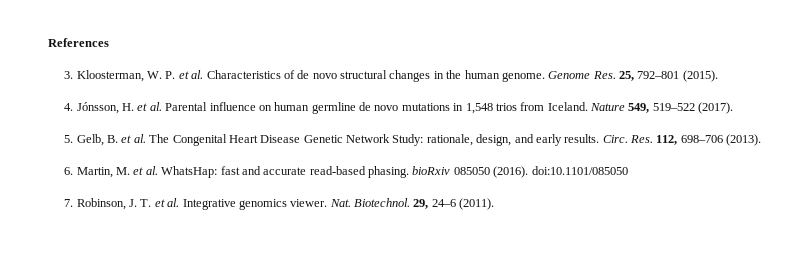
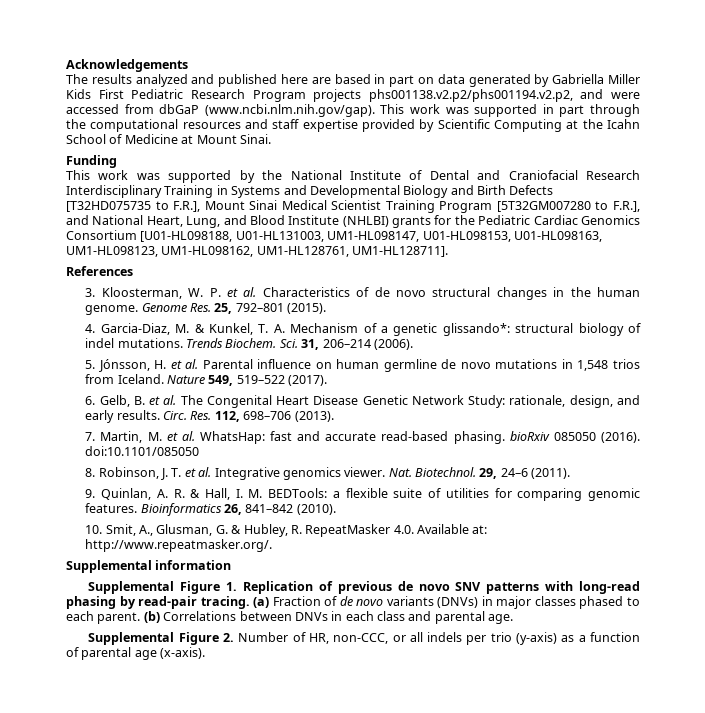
(48, 42) none -> [66,59,188,72] [66,74,640,87] [66,89,640,102] [66,104,641,117] [66,119,640,132] [66,134,271,144] [66,155,117,168] [66,170,641,183] [66,185,554,198] [66,200,640,213] [66,215,640,228] [66,230,602,242] [66,246,449,257] Acknowledgements // The results analyzed and published here are based in part on data generated by Gabriella Miller Kids First Pediatric Research Program projects phs001138.v2.p2/phs001194.v2.p2, and were accessed from dbGaP (www.ncbi.nlm.nih.gov/gap). This work was supported in part through the computational resources and staff expertise provided by Scientific Computing at the Icahn School of Medicine at Mount Sinai. // Funding // This work was supported by the National Institute of Dental and Craniofacial Research Interdisciplinary Training in Systems and Developmental Biology and Birth Defects [T32HD075735 to F.R.], Mount Sinai Medical Scientist Training Program [5T32GM007280 to F.R.], and National Heart, Lung, and Blood Institute (NHLBI) grants for the Pediatric Cardiac Genomics Consortium [U01-HL098188, U01-HL131003, UM1-HL098147, U01-HL098153, U01-HL098163, UM1-HL098123, UM1-HL098162, UM1-HL128761, UM1-HL128711]. //
(74, 107) none -> [100,323,642,336] [85,338,413,350] [85,360,96,369] Garcia-Diaz, M. & Kunkel, T. A. Mechanism of a genetic glissando*: structural biology of indel mutations. Trends Biochem. Sci. 31, 206–214 (2006). // 5.
[64,135,74,143] 5. -> [85,396,96,405] 6.
[64,167,74,175] 6. -> [85,432,96,441] 7.
[64,199,74,207] 7. -> [85,468,96,477] 8.
(495, 204) none -> [85,488,641,501] [85,503,336,516] [85,524,488,537] [85,539,273,552] [66,560,232,573] [88,581,640,594] [66,596,641,609] [66,611,514,624] [88,632,640,645] [66,647,206,660] // 9. Quinlan, A. R. & Hall, I. M. BEDTools: a flexible suite of utilities for comparing genomic features. Bioinformatics 26, 841–842 (2010). // 10. Smit, A., Glusman, G. & Hubley, R. RepeatMasker 4.0. Available at: http://www.repeatmasker.org/. // Supplemental information // Supplemental Figure 1. Replication of previous de novo SNV patterns with long-read phasing by read-pair tracing. (a) Fraction of de novo variants (DNVs) in major classes phased to each parent. (b) Correlations between DNVs in each class and parental age. // Supplemental Figure 2. Number of HR, non-CCC, or all indels per trio (y-axis) as a function of parental age (x-axis).

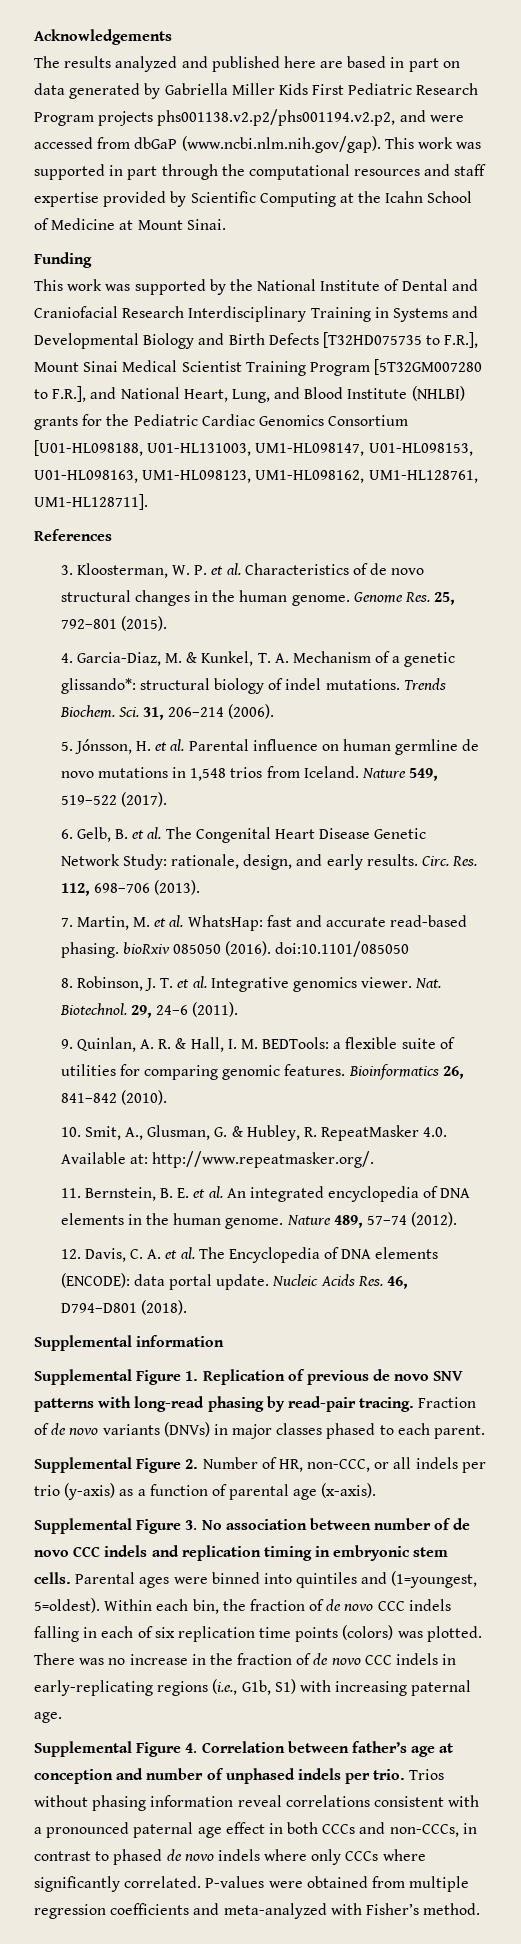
(273, 545) none -> [60,1186,471,1202] [60,1212,458,1229] [60,1247,439,1263] [60,1273,408,1290] [60,1300,187,1315] // 11. Bernstein, B. E. et al. An integrated encyclopedia of DNA elements in the human genome. Nature 489, 57–74 (2012). // 12. Davis, C. A. et al. The Encyclopedia of DNA elements (ENCODE): data portal update. Nucleic Acids Res. 46, D794–D801 (2018).
[253,597,270,608] (a) -> (415, 1404) none
[143,611,514,624] (b) Correlations between DNVs in each class and parental age. -> (486, 1432) none
(206, 653) none -> [34,1518,471,1534] [34,1545,449,1561] [34,1571,478,1588] [34,1598,451,1614] [34,1625,482,1642] [34,1653,457,1665] [34,1679,472,1696] [34,1712,62,1723] [34,1741,454,1757] [34,1768,445,1784] [34,1795,480,1811] [34,1822,477,1838] [34,1849,426,1865] [34,1876,470,1892] [34,1903,481,1919] // Supplemental Figure 3. No association between number of de novo CCC indels and replication timing in embryonic stem cells. Parental ages were binned into quintiles and (1=youngest, 5=oldest). Within each bin, the fraction of de novo CCC indels falling in each of six replication time points (colors) was plotted. There was no increase in the fraction of de novo CCC indels in early-replicating regions (i.e., G1b, S1) with increasing paternal age. // Supplemental Figure 4. Correlation between father’s age at conception and number of unphased indels per trio. Trios without phasing information reveal correlations consistent with a pronounced paternal age effect in both CCCs and non-CCCs, in contrast to phased de novo indels where only CCCs where significantly correlated. P-values were obtained from multiple regression coefficients and meta-analyzed with Fisher’s method.

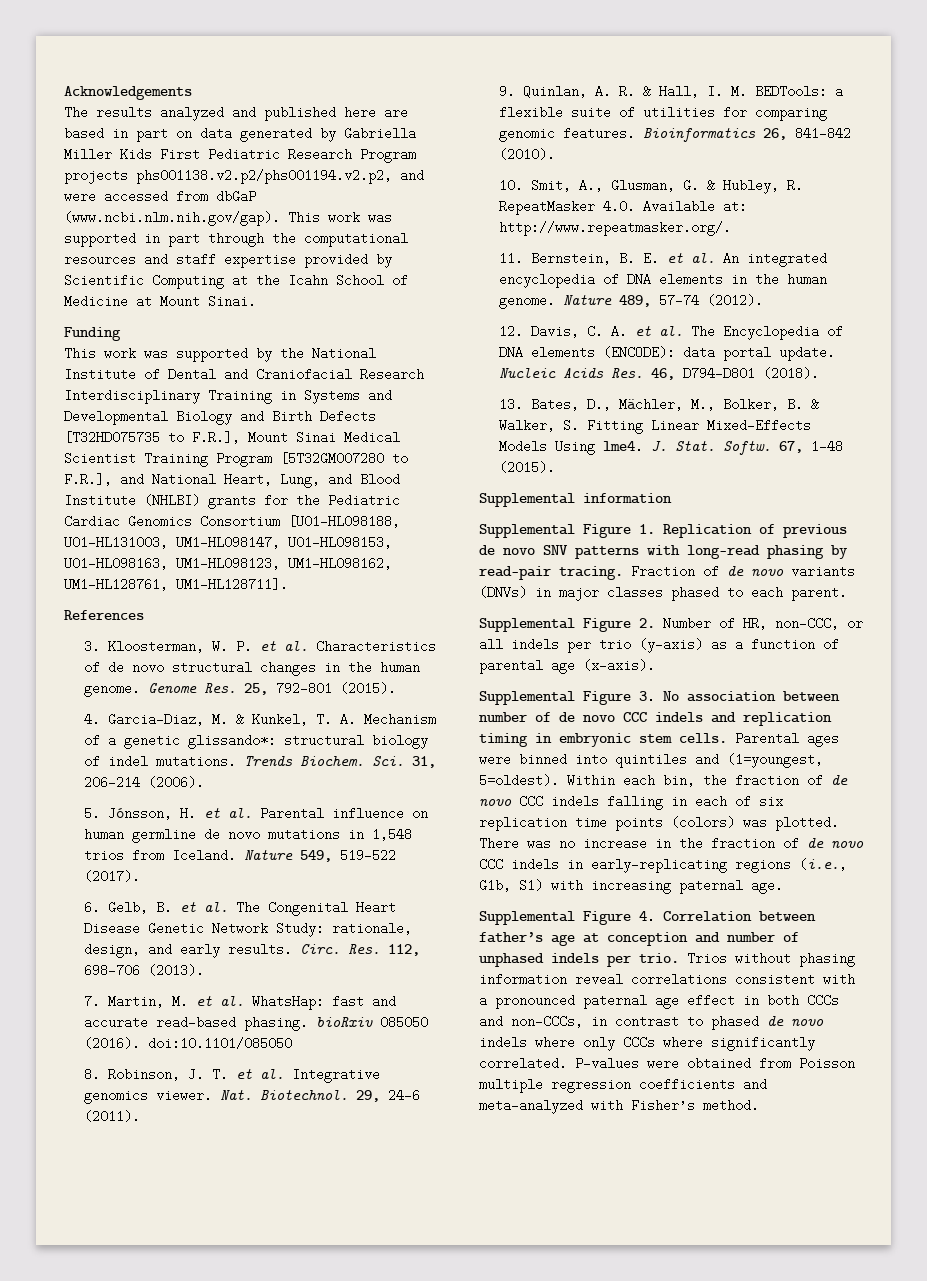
(187, 1307) none -> [499,398,820,411] [499,419,812,434] [499,440,844,455] [499,461,556,474] // 13. Bates, D., Mächler, M., Bolker, B. & Walker, S. Fitting Linear Mixed-Effects Models Using lme4. J. Stat. Softw. 67, 1–48 (2015).
(405, 1882) none -> [799,1057,855,1070] Poisson

